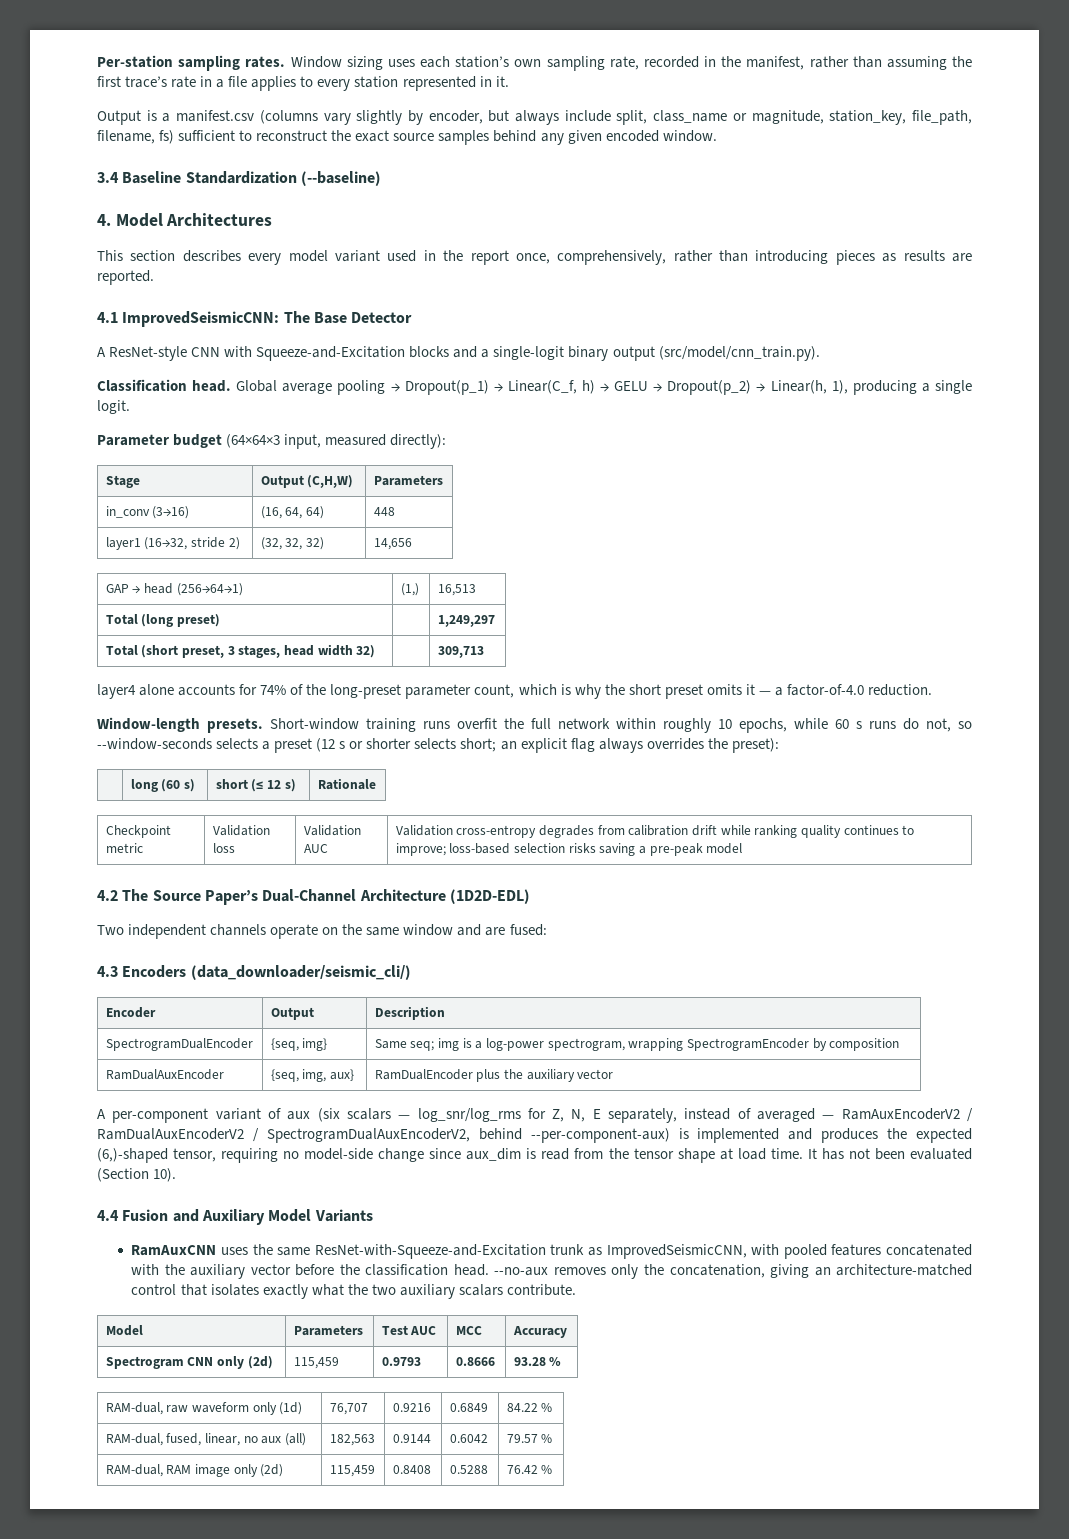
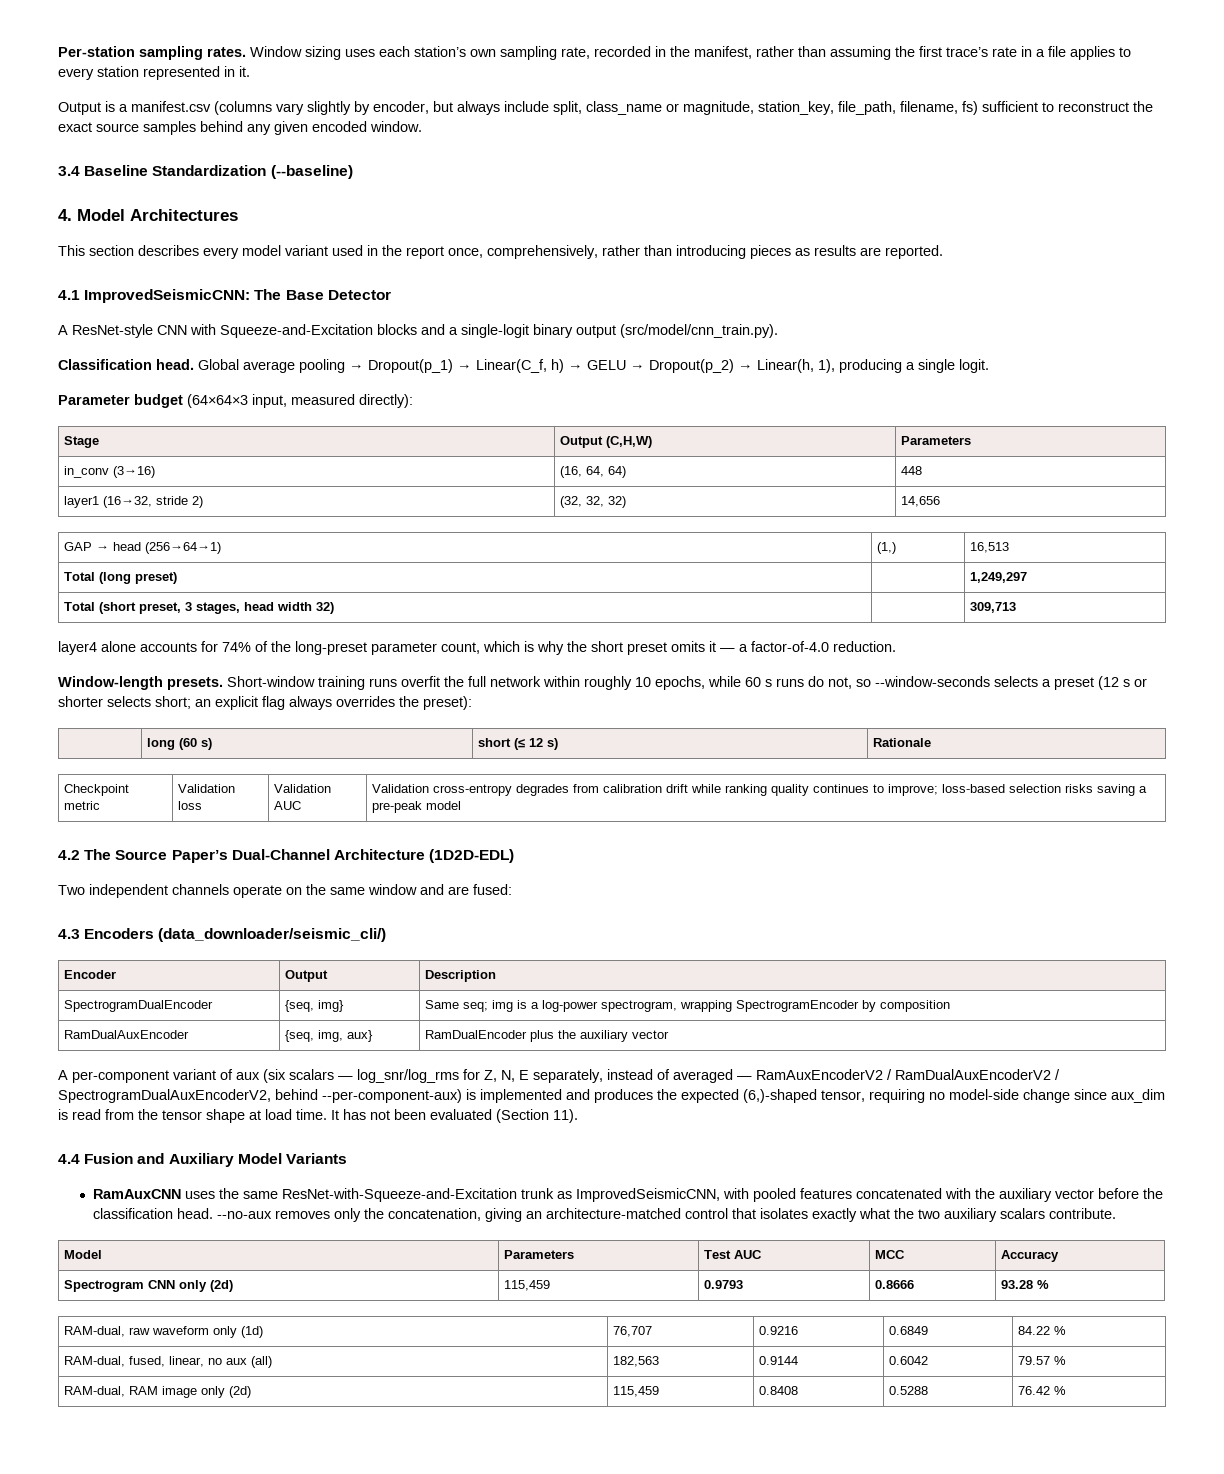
[153,1168,177,1182] 10). -> [553,1109,578,1123] 11).

